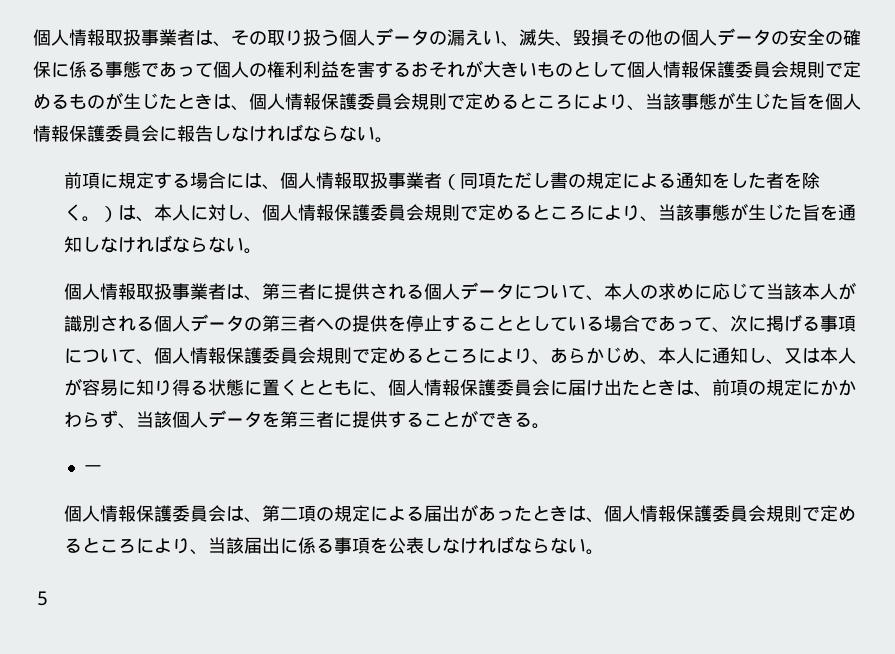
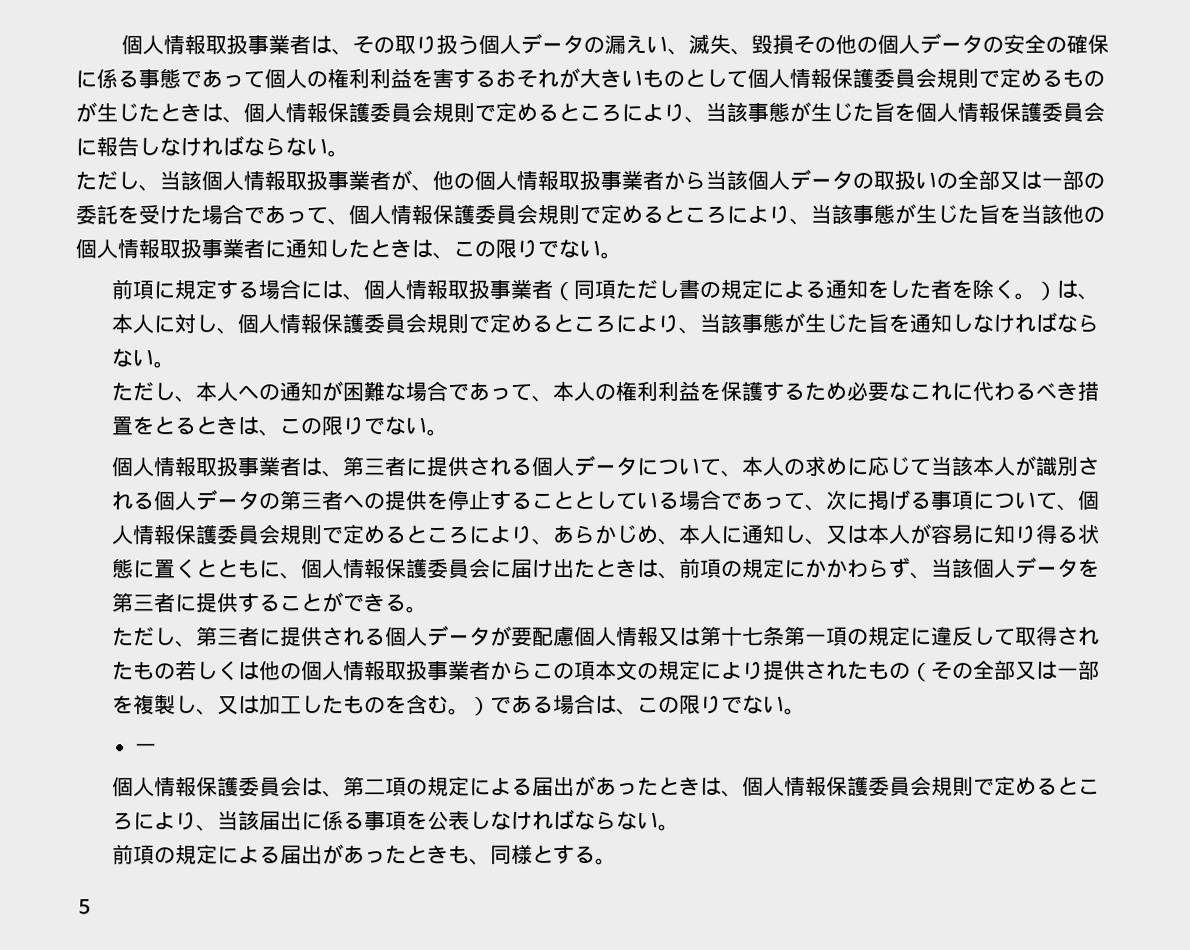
(393, 140) none -> [75,168,1105,192] [75,203,1105,226] [75,238,622,260] // ただし、当該個人情報取扱事業者が、他の個人情報取扱事業者から当該個人データの取扱いの全部又は一部の委託を受けた場合であって、個人情報保護委員会規則で定めるところにより、当該事態が生じた旨を当該他の個人情報取扱事業者に通知したときは、この限りでない。
(263, 251) none -> [111,380,1100,403] [111,416,449,437] // ただし、本人への通知が困難な場合であって、本人の権利利益を保護するため必要なこれに代わるべき措置をとるときは、この限りでない。
(551, 426) none -> [112,625,1101,648] [112,659,1101,682] [112,693,807,717] // ただし、第三者に提供される個人データが要配慮個人情報又は第十七条第一項の規定に違反して取得されたもの若しくは他の個人情報取扱事業者からこの項本文の規定により提供されたもの（その全部又は一部を複製し、又は加工したものを含む。）である場合は、この限りでない。
(605, 552) none -> [112,844,618,866] // 前項の規定による届出があったときも、同様とする。

